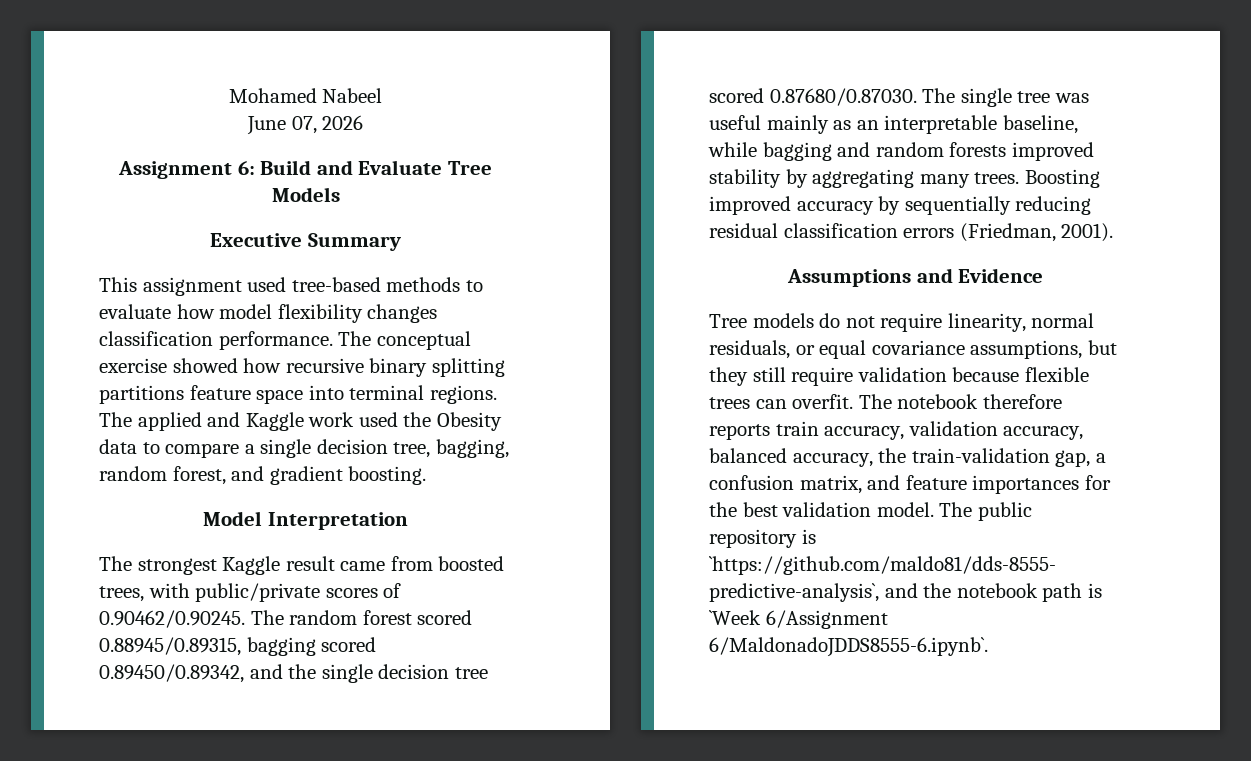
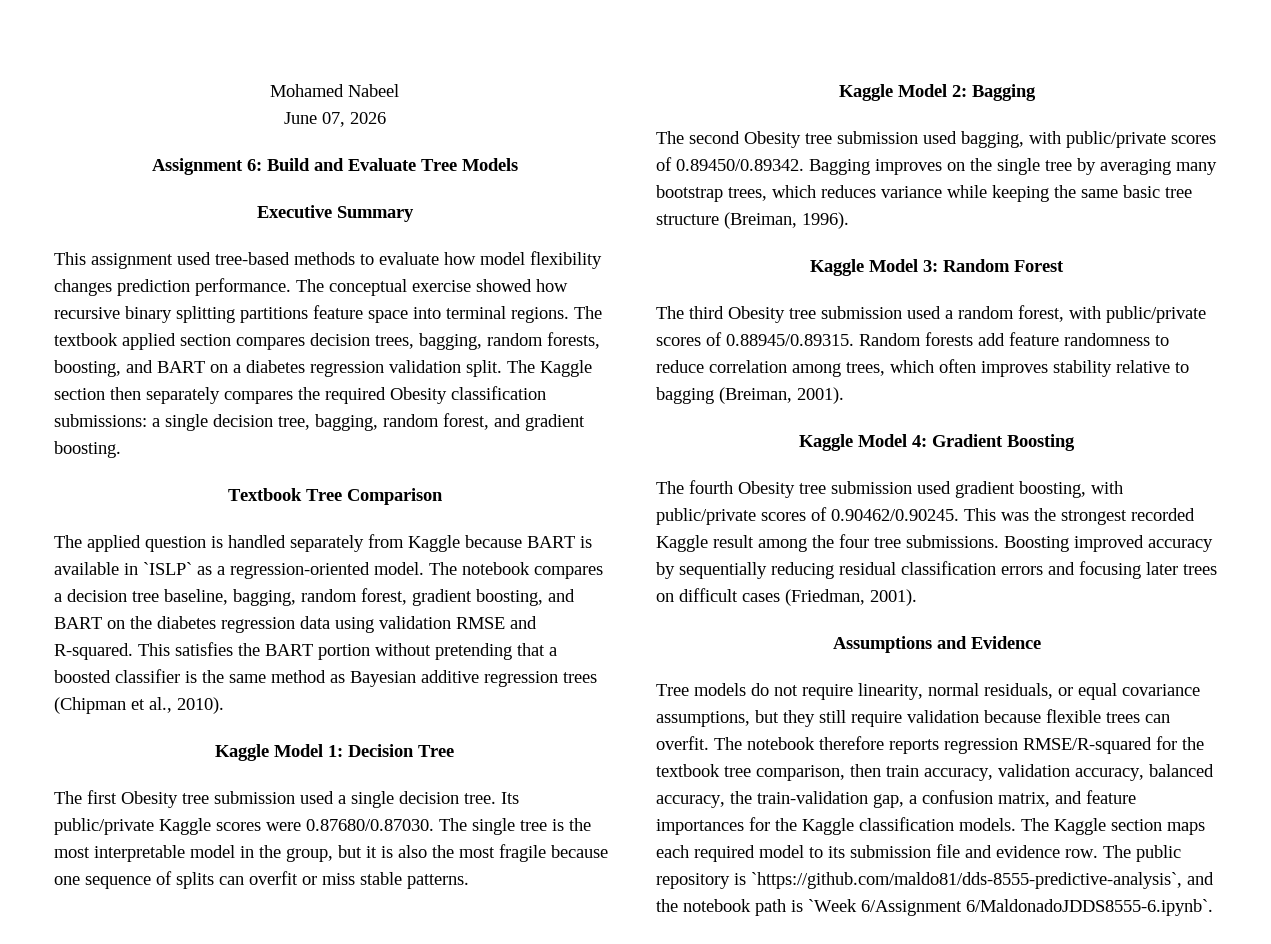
[99,331,213,346] classification -> [117,279,190,296] prediction
[137,412,502,431] [99,439,240,458] applied and Kaggle work used the Obesity data to compare -> [54,332,600,350] [54,360,592,377] [54,386,546,404] [54,414,147,427] textbook applied section compares decision trees, bagging, random forests, boosting, and BART on a diabetes regression validation split. The Kaggle section then separately compares the required Obesity classification submissions:
[203,511,408,530] [99,556,505,575] [99,586,144,602] Model Interpretation // The strongest Kaggle result came from boosted trees, -> [227,488,443,505] [54,534,592,552] [54,562,603,579] [54,588,575,606] [54,616,537,633] [54,642,557,660] [54,669,597,687] [54,697,224,714] [215,744,454,761] [54,790,519,808] [54,818,591,835] [54,844,608,862] [54,871,469,889] [838,84,1036,101] [656,131,1216,148] [656,157,1217,175] [656,185,1192,202] [656,212,849,229] [810,259,1064,276] [656,305,1206,323] [656,332,1169,346] [656,359,1189,377] [656,387,844,404] [799,434,1075,451] [656,480,1086,498] Textbook Tree Comparison // The applied question is handled separately from Kaggle because BART is available in `ISLP` as a regression-oriented model. The notebook compares a decision tree baseline, bagging, random forest, gradient boosting, and BART on the diabetes regression data using validation RMSE and R-squared. This satisfies the BART portion without pretending that a boosted classifier is the same method as Bayesian additive regression trees (Chipman et al., 2010). // Kaggle Model 1: Decision Tree // The first Obesity tree submission used a single decision tree. Its public/private Kaggle scores were 0.87680/0.87030. The single tree is the most interpretable model in the group, but it is also the most fragile because one sequence of splits can overfit or miss stable patterns. // Kaggle Model 2: Bagging // The second Obesity tree submission used bagging, with public/private scores of 0.89450/0.89342. Bagging improves on the single tree by averaging many bootstrap trees, which reduces variance while keeping the same basic tree structure (Breiman, 1996). // Kaggle Model 3: Random Forest // The third Obesity tree submission used a random forest, with public/private scores of 0.88945/0.89315. Random forests add feature randomness to reduce correlation among trees, which often improves stability relative to bagging (Breiman, 2001). // Kaggle Model 4: Gradient Boosting // The fourth Obesity tree submission used gradient boosting,
[250,610,473,625] [99,637,377,656] [99,664,488,683] [709,88,1089,107] [709,115,1078,134] [708,142,1094,161] [709,169,1020,188] The random forest scored 0.88945/0.89315, bagging scored 0.89450/0.89342, and the single decision tree scored 0.87680/0.87030. The single tree was useful mainly as an interpretable baseline, while bagging and random forests improved stability by aggregating many trees. -> [964,508,1195,525] [656,534,999,552] This was the strongest recorded Kaggle result among the four tree submissions.
(955, 233) none -> [1048,561,1217,579] [656,588,780,602] and focusing later trees on difficult cases
(770, 432) none -> [944,736,1204,754] [656,764,881,781] regression RMSE/R-squared for the textbook tree comparison, then
[742,502,934,517] best validation model. -> [802,817,1205,835] [656,844,1098,862] Kaggle classification models. The Kaggle section maps each required model to its submission file and evidence row.

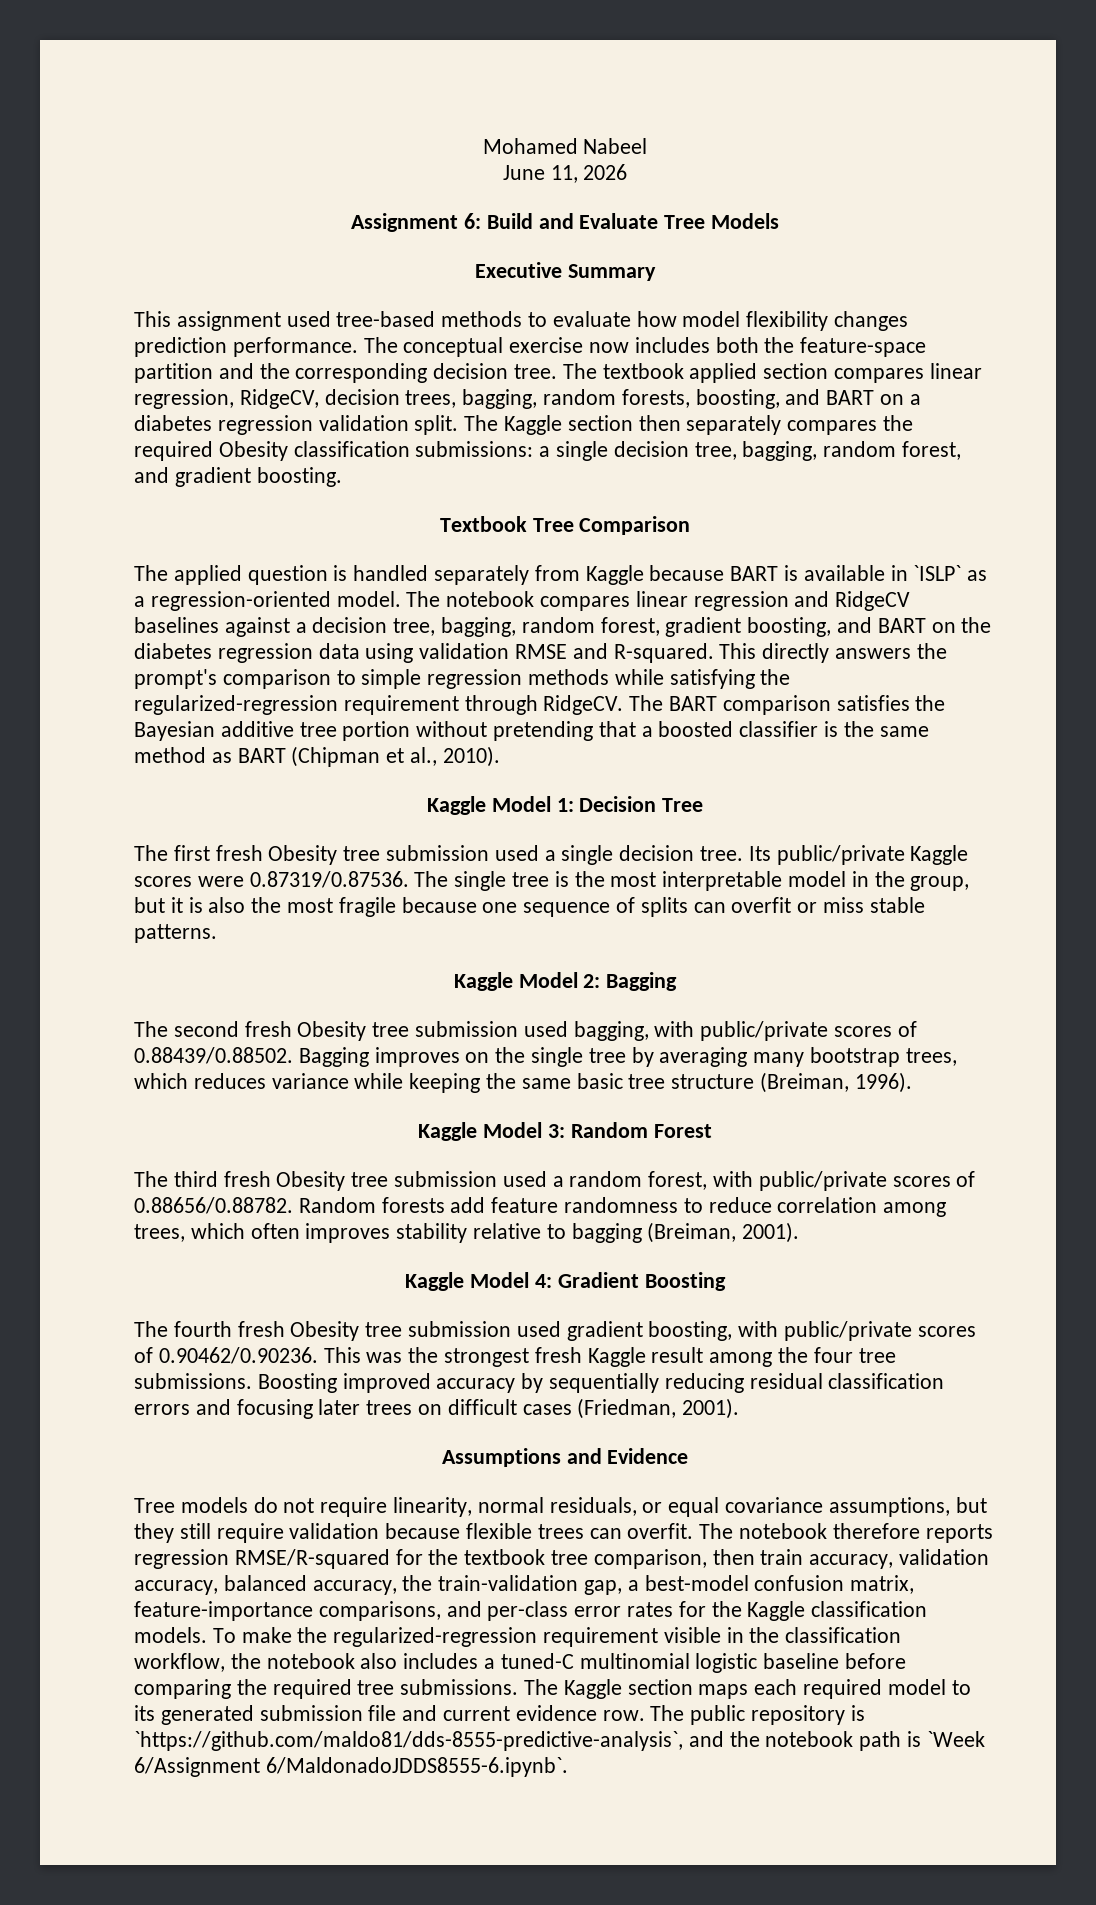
[321,112,345,127] 07, -> [550,165,578,183] 11,
[476,279,568,292] [54,305,569,323] showed how recursive binary splitting partitions feature space into terminal regions. -> [589,337,927,357] [134,363,558,383] now includes both the feature-space partition and the corresponding decision tree.
(305, 343) none -> [929,363,982,379] [134,389,319,409] linear regression, RidgeCV,
[54,589,228,605] a decision tree baseline, -> [635,591,911,611] [134,617,436,637] linear regression and RidgeCV baselines against a decision tree,
[175,642,313,656] satisfies the BART -> [762,643,947,663] [134,669,791,689] [134,695,946,715] [134,721,337,741] directly answers the prompt's comparison to simple regression methods while satisfying the regularized-regression requirement through RidgeCV. The BART comparison satisfies the Bayesian additive tree
[350,670,597,687] Bayesian additive regression trees -> [237,748,286,763] BART
(117, 797) none -> [215,845,263,861] fresh
[306,819,434,831] 0.87680/0.87030. -> [249,871,409,888] 0.87319/0.87536.
(740, 137) none -> [244,1021,292,1037] fresh
[676,159,804,171] 0.89450/0.89342. -> [134,1047,293,1064] 0.88439/0.88502.
(724, 312) none -> [223,1171,271,1187] fresh
[726,334,854,346] 0.88945/0.89315. -> [134,1197,293,1214] 0.88656/0.88782.
(733, 487) none -> [237,1321,285,1337] fresh
[831,509,959,521] 0.90462/0.90245. -> [158,1347,318,1364] 0.90462/0.90236.
[1131,508,1195,521] recorded -> [534,1347,582,1363] fresh
(917, 799) none -> [644,1575,749,1591] best-model
[1055,790,1136,804] [656,819,744,835] and feature importances -> [134,1601,674,1621] feature-importance comparisons, and per-class error rates
(1016, 824) none -> [212,1627,902,1647] [134,1653,907,1673] [134,1679,519,1699] To make the regularized-regression requirement visible in the classification workflow, the notebook also includes a tuned-C multinomial logistic baseline before comparing the required tree submissions.
(845, 852) none -> [160,1705,254,1725] generated
(992, 851) none -> [443,1706,511,1721] current

